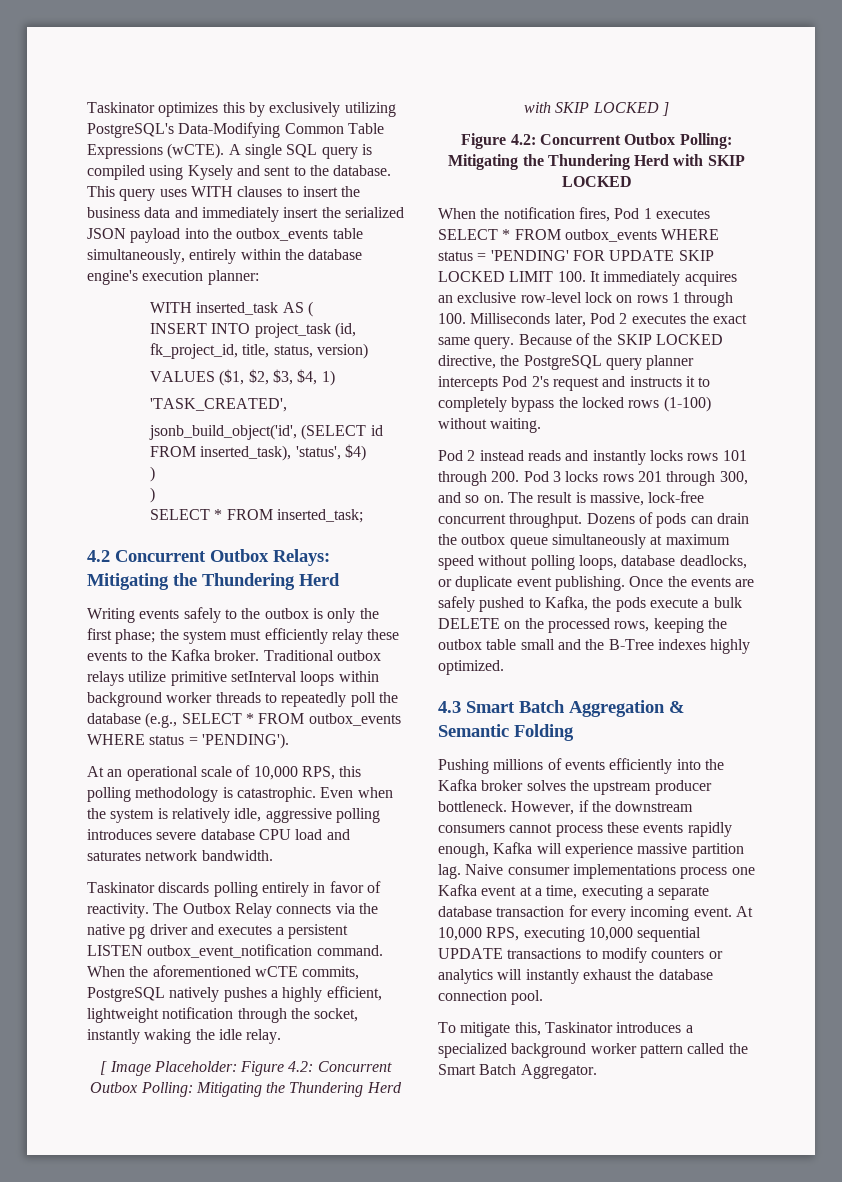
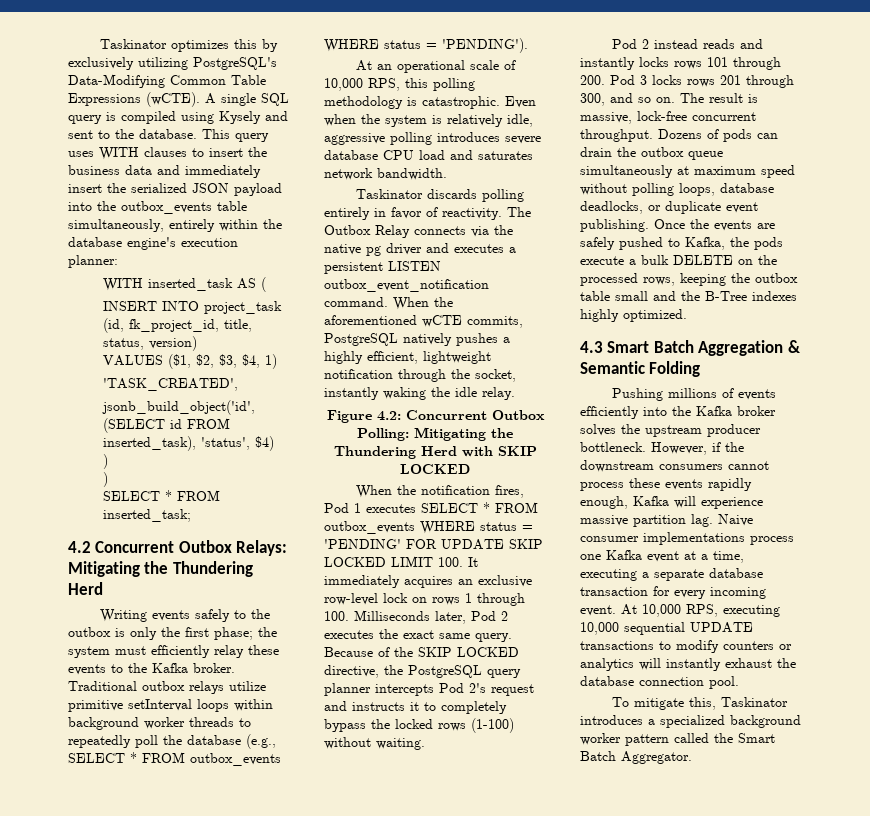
[100,1061,392,1076] [90,1082,402,1097] [524,102,669,116] // [ Image Placeholder: Figure 4.2: Concurrent Outbox Polling: Mitigating the Thundering Herd with SKIP LOCKED ] -> (515, 393) none

